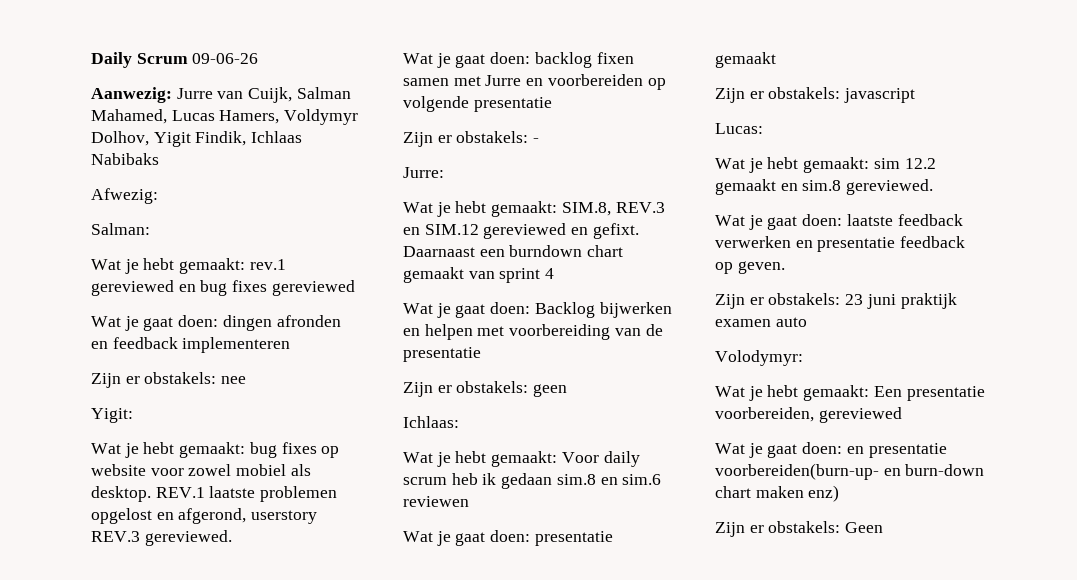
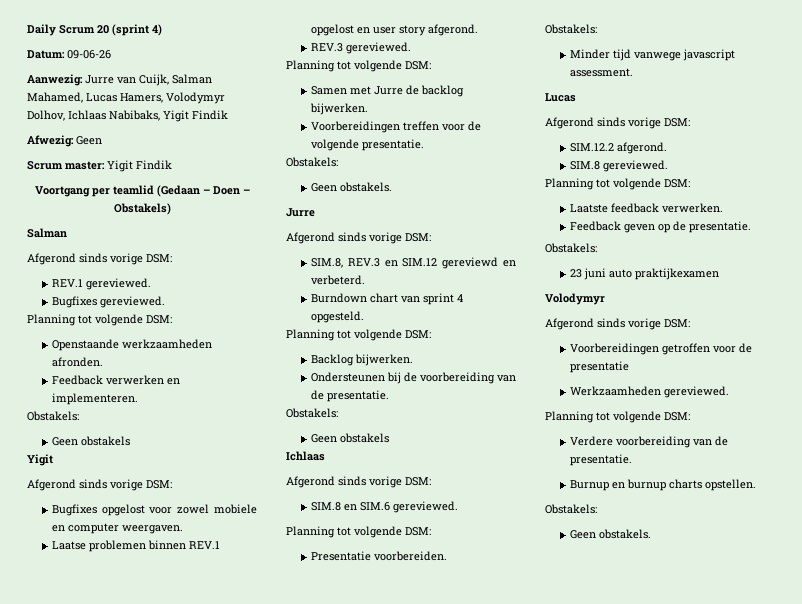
(188, 58) none -> [97,24,162,36] [27,50,65,59] 20 (sprint 4) // Datum:
[284,109,359,125] [91,131,303,147] [91,153,159,165] [91,188,158,204] [91,223,150,235] [91,258,286,274] [91,280,355,296] [91,315,341,331] [91,337,291,353] [91,372,247,388] [91,408,133,423] [91,442,340,458] [91,464,311,476] [91,486,338,502] [91,508,318,524] [91,530,232,546] [403,52,634,68] [403,74,666,90] [403,96,552,112] [403,131,540,147] [403,167,444,178] [403,201,665,217] [403,223,639,239] [403,245,624,257] [403,267,555,283] [403,302,672,318] [403,324,663,340] [403,347,481,362] [403,381,568,397] [403,416,459,428] [403,451,640,467] [403,473,662,489] [403,496,469,507] [403,530,613,546] [715,52,776,68] [715,87,916,103] [715,123,763,134] [715,157,936,173] [715,179,934,195] [715,214,963,230] [715,236,966,252] [715,261,785,274] [715,293,957,309] [715,317,807,327] [715,350,803,366] [715,385,985,401] [715,407,902,423] [715,442,947,458] [715,463,985,480] [715,485,840,502] [715,521,884,537] Voldymyr Dolhov, Yigit Findik, Ichlaas Nabibaks // Afwezig: // Salman: // Wat je hebt gemaakt: rev.1 gereviewed en bug fixes gereviewed // Wat je gaat doen: dingen afronden en feedback implementeren // Zijn er obstakels: nee // Yigit: // Wat je hebt gemaakt: bug fixes op website voor zowel mobiel als desktop. REV.1 laatste problemen opgelost en afgerond, userstory REV.3 gereviewed. // Wat je gaat doen: backlog fixen samen met Jurre en voorbereiden op volgende presentatie // Zijn er obstakels: - // Jurre: // Wat je hebt gemaakt: SIM.8, REV.3 en SIM.12 gereviewed en gefixt. Daarnaast een burndown chart gemaakt van sprint 4 // Wat je gaat doen: Backlog bijwerken en helpen met voorbereiding van de presentatie // Zijn er obstakels: geen // Ichlaas: // Wat je hebt gemaakt: Voor daily scrum heb ik gedaan sim.8 en sim.6 reviewen // Wat je gaat doen: presentatie gemaakt // Zijn er obstakels: javascript // Lucas: // Wat je hebt gemaakt: sim 12.2 gemaakt en sim.8 gereviewed. // Wat je gaat doen: laatste feedback verwerken en presentatie feedback op geven. // Zijn er obstakels: 23 juni praktijk examen auto // Volodymyr: // Wat je hebt gemaakt: Een presentatie voorbereiden, gereviewed // Wat je gaat doen: en presentatie voorbereiden(burn-up- en burn-down chart maken enz) // Zijn er obstakels: Geen -> [166,92,225,104] [27,110,228,122] [27,135,102,147] [27,160,172,172] [34,185,250,197] [113,203,171,215] [27,228,67,238] [27,253,172,265] [51,278,151,290] [51,296,165,308] [27,314,172,326] [51,339,212,351] [51,357,103,367] [51,375,180,385] [51,393,138,405] [27,411,79,421] [51,436,130,446] [27,454,53,466] [27,479,172,491] [51,504,257,516] [51,523,183,534] [51,540,220,552] [310,24,478,36] [310,42,411,54] [286,60,431,72] [310,85,464,97] [309,103,368,115] [310,121,481,133] [310,139,424,151] [286,157,338,167] [310,182,392,192] [286,208,315,217] [286,232,431,244] [310,257,516,269] [310,275,365,285] [310,293,463,305] [310,311,364,323] [286,329,431,341] [310,354,413,366] [310,372,516,384] [310,390,389,402] [286,408,338,418] [310,433,389,443] [286,451,325,461] [286,476,431,488] [310,501,458,513] [286,526,431,538] [310,551,447,561] [545,24,597,34] [569,49,735,61] [569,68,633,77] [545,93,576,102] [545,117,690,129] [569,142,667,154] [569,160,668,172] [545,178,690,190] [569,203,723,213] [569,221,751,233] [545,243,597,253] [569,268,719,280] [545,293,605,305] [545,318,690,330] [569,343,752,355] [569,361,629,373] [569,386,729,398] [545,411,690,423] [569,436,728,448] [569,454,632,466] [569,479,756,491] [545,504,597,514] [569,529,651,539] Volodymyr Dolhov, Ichlaas Nabibaks, Yigit Findik // Afwezig: Geen // Scrum master: Yigit Findik // Voortgang per teamlid (Gedaan – Doen – Obstakels) // Salman // Afgerond sinds vorige DSM: // REV.1 gereviewed. // Bugfixes gereviewed. // Planning tot volgende DSM: // Openstaande werkzaamheden afronden. // Feedback verwerken en implementeren. // Obstakels: // Geen obstakels // Yigit // Afgerond sinds vorige DSM: // Bugfixes opgelost voor zowel mobiele en computer weergaven. // Laatse problemen binnen REV.1 opgelost en user story afgerond. // REV.3 gereviewed. // Planning tot volgende DSM: // Samen met Jurre de backlog bijwerken. // Voorbereidingen treffen voor de volgende presentatie. // Obstakels: // Geen obstakels. // Jurre // Afgerond sinds vorige DSM: // SIM.8, REV.3 en SIM.12 gereviewd en verbeterd. // Burndown chart van sprint 4 opgesteld. // Planning tot volgende DSM: // Backlog bijwerken. // Ondersteunen bij de voorbereiding van de presentatie. // Obstakels: // Geen obstakels // Ichlaas // Afgerond sinds vorige DSM: // SIM.8 en SIM.6 gereviewed. // Planning tot volgende DSM: // Presentatie voorbereiden. // Obstakels: // Minder tijd vanwege javascript assessment. // Lucas // Afgerond sinds vorige DSM: // SIM.12.2 afgerond. // SIM.8 gereviewed. // Planning tot volgende DSM: // Laatste feedback verwerken. // Feedback geven op de presentatie. // Obstakels: // 23 juni auto praktijkexamen // Volodymyr // Afgerond sinds vorige DSM: // Voorbereidingen getroffen voor de presentatie // Werkzaamheden gereviewed. // Planning tot volgende DSM: // Verdere voorbereiding van de presentatie. // Burnup en burnup charts opstellen. // Obstakels: // Geen obstakels.

